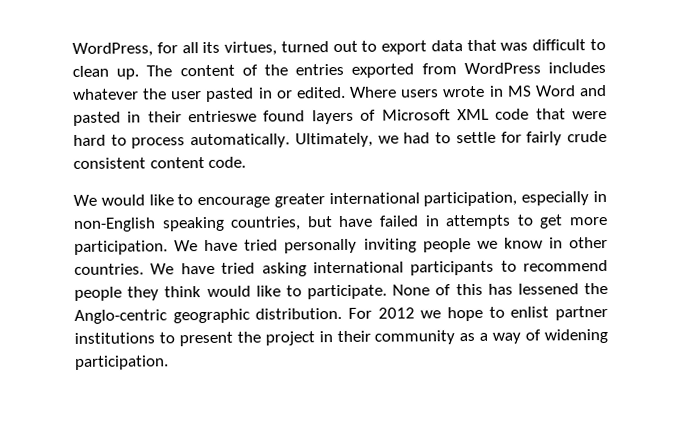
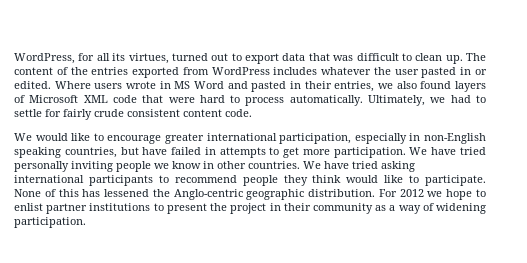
[188,110,258,123] entrieswe -> [334,81,417,92] entries, we also

